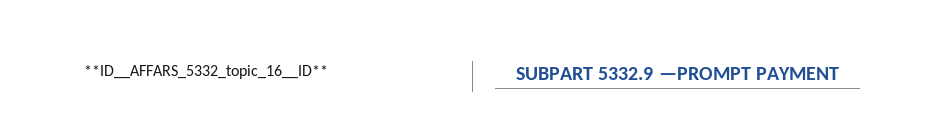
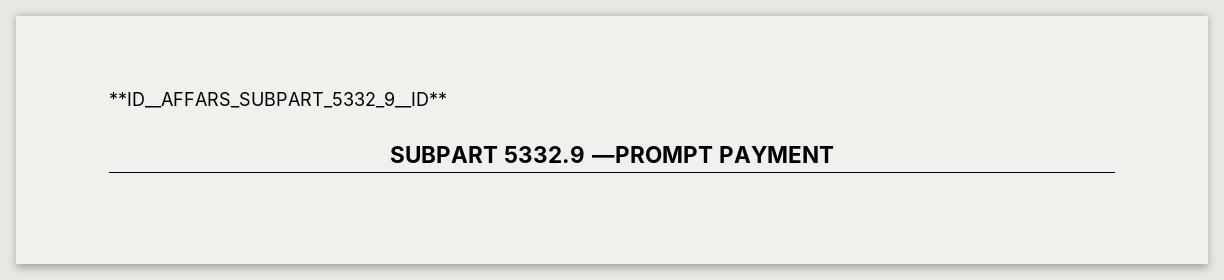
[84,65,328,79] **ID__AFFARS_5332_topic_16__ID** -> [109,91,447,108] **ID__AFFARS_SUBPART_5332_9__ID**

